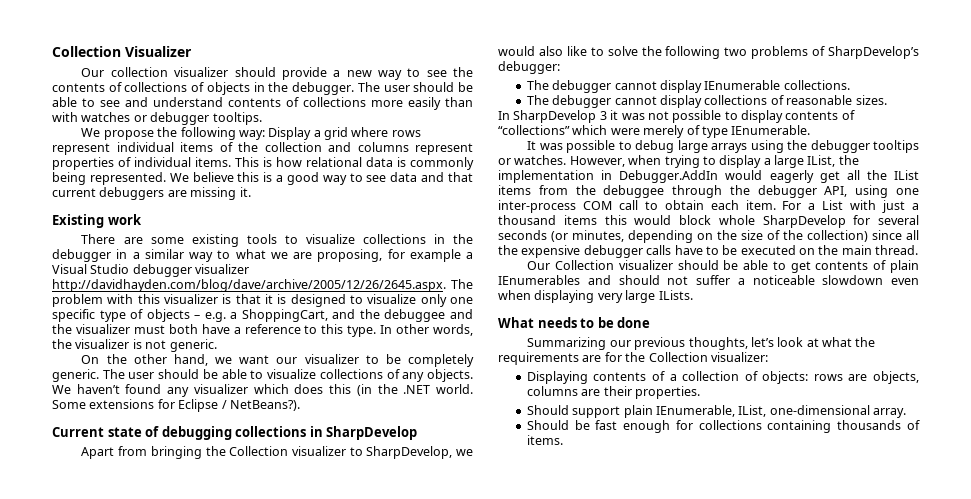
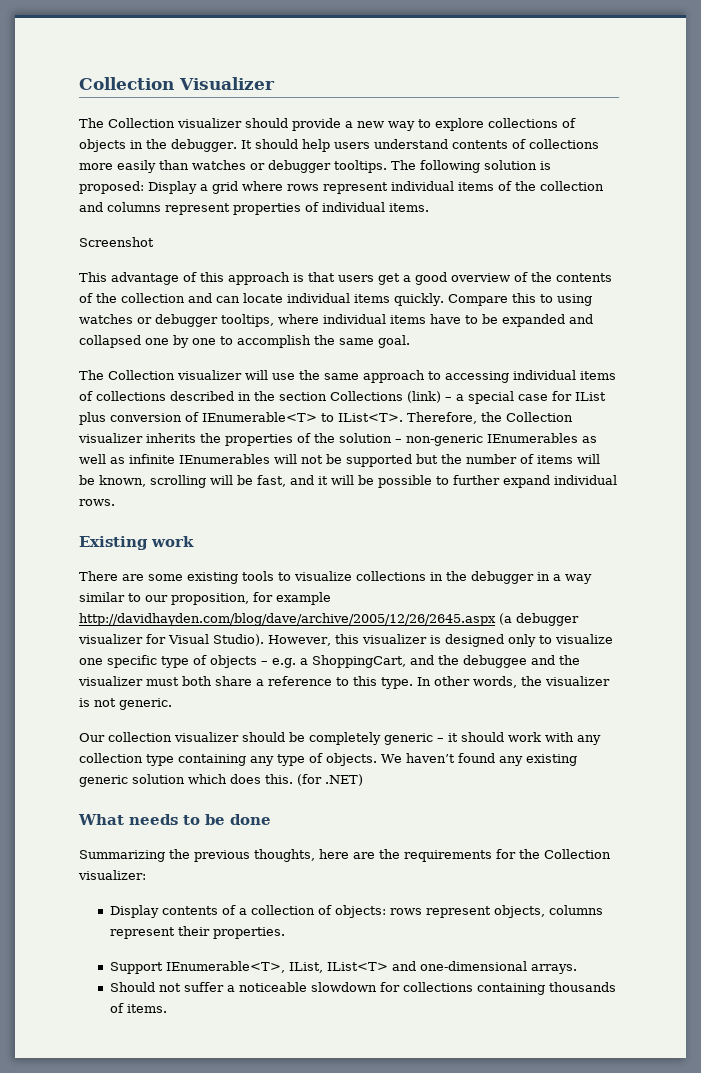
[81,67,168,77] Our collection -> [79,118,175,128] The Collection
[426,67,473,77] [52,82,122,92] see the contents of -> [435,118,484,131] explore
[357,82,473,92] [52,97,148,107] The user should be able to see and -> [240,139,370,152] It should help users
[52,112,78,122] with -> (189, 165) none
[81,127,265,140] // We propose the following way: -> [391,160,551,173] [79,181,144,194] The following solution is proposed:
[235,157,474,170] [52,172,474,185] [52,187,251,200] This is how relational data is commonly being represented. We believe this is a good way to see data and that current debuggers are missing it. -> [79,237,154,247] [79,272,612,285] [79,293,592,306] [79,314,593,327] [79,335,410,348] [79,370,616,383] [79,391,606,404] [79,412,573,425] [78,433,597,446] [79,454,600,467] [79,475,617,488] [79,499,115,506] // Screenshot // This advantage of this approach is that users get a good overview of the contents of the collection and can locate individual items quickly. Compare this to using watches or debugger tooltips, where individual items have to be expanded and collapsed one by one to accomplish the same goal. // The Collection visualizer will use the same approach to accessing individual items of collections described in the section Collections (link) – a special case for IList plus conversion of IEnumerable<T> to IList<T>. Therefore, the Collection visualizer inherits the properties of the solution – non-generic IEnumerables as well as infinite IEnumerables will not be supported but the number of items will be known, scrolling will be fast, and it will be possible to further expand individual rows.
[144,249,473,262] [52,264,250,277] [52,279,473,292] [52,294,447,307] similar way to what we are proposing, for example a Visual Studio debugger visualizer http://davidhayden.com/blog/dave/archive/2005/12/26/2645.aspx. The problem with this visualizer is that it is designed to visualize only -> [565,574,592,584] [79,592,331,605] [79,613,579,626] [78,634,613,647] way similar to our proposition, for example http://davidhayden.com/blog/dave/archive/2005/12/26/2645.aspx (a debugger visualizer for Visual Studio). However, this visualizer is designed only to visualize
[201,324,230,334] have -> [215,676,252,686] share
[81,354,475,367] [52,369,425,382] On the other hand, we want our visualizer to be completely generic. The user should be able to visualize collections of any -> [79,732,601,745] [79,753,323,766] Our collection visualizer should be completely generic – it should work with any collection type containing any type of
[193,384,474,396] [52,399,300,412] [52,426,418,440] [81,446,474,459] [498,46,919,59] [498,61,560,74] [526,80,850,93] [526,95,887,108] [498,110,855,123] [498,125,811,138] [527,140,919,153] [498,155,859,168] [498,170,919,183] [498,185,919,198] [498,200,920,213] [498,215,919,228] [498,230,919,243] [498,245,919,258] [527,260,919,273] [498,275,919,285] [498,290,693,303] visualizer which does this (in the .NET world. Some extensions for Eclipse / NetBeans?). // Current state of debugging collections in SharpDevelop // Apart from bringing the Collection visualizer to SharpDevelop, we would also like to solve the following two problems of SharpDevelop’s debugger: // The debugger cannot display IEnumerable collections. // The debugger cannot display collections of reasonable sizes. // In SharpDevelop 3 it was not possible to display contents of “collections” which were merely of type IEnumerable. // It was possible to debug large arrays using the debugger tooltips or watches. However, when trying to display a large IList, the implementation in Debugger.AddIn would eagerly get all the IList items from the debuggee through the debugger API, using one inter-process COM call to obtain each item. For a List with just a thousand items this would block whole SharpDevelop for several seconds (or minutes, depending on the size of the collection) since all the expensive debugger calls have to be executed on the main thread. // Our Collection visualizer should be able to get contents of plain IEnumerables and should not suffer a noticeable slowdown even when displaying very large ILists. -> [525,754,577,766] [79,774,363,787] existing generic solution which does this. (for .NET)
[609,340,631,347] our -> [169,849,190,859] the
[750,337,853,347] let’s look at what -> [319,849,375,859] here are
[582,355,602,362] are -> (492, 856) none
[526,371,588,384] Displaying -> [109,905,159,918] Display
[848,374,868,381] are -> [425,906,491,918] represent
[581,389,601,396] are -> [109,927,175,939] represent
[526,405,907,418] [526,420,671,433] Should support plain IEnumerable, IList, one-dimensional array. // Should be fast enough -> [109,961,577,974] [109,982,377,992] Support IEnumerable<T>, IList, IList<T> and one-dimensional arrays. // Should not suffer a noticeable slowdown

